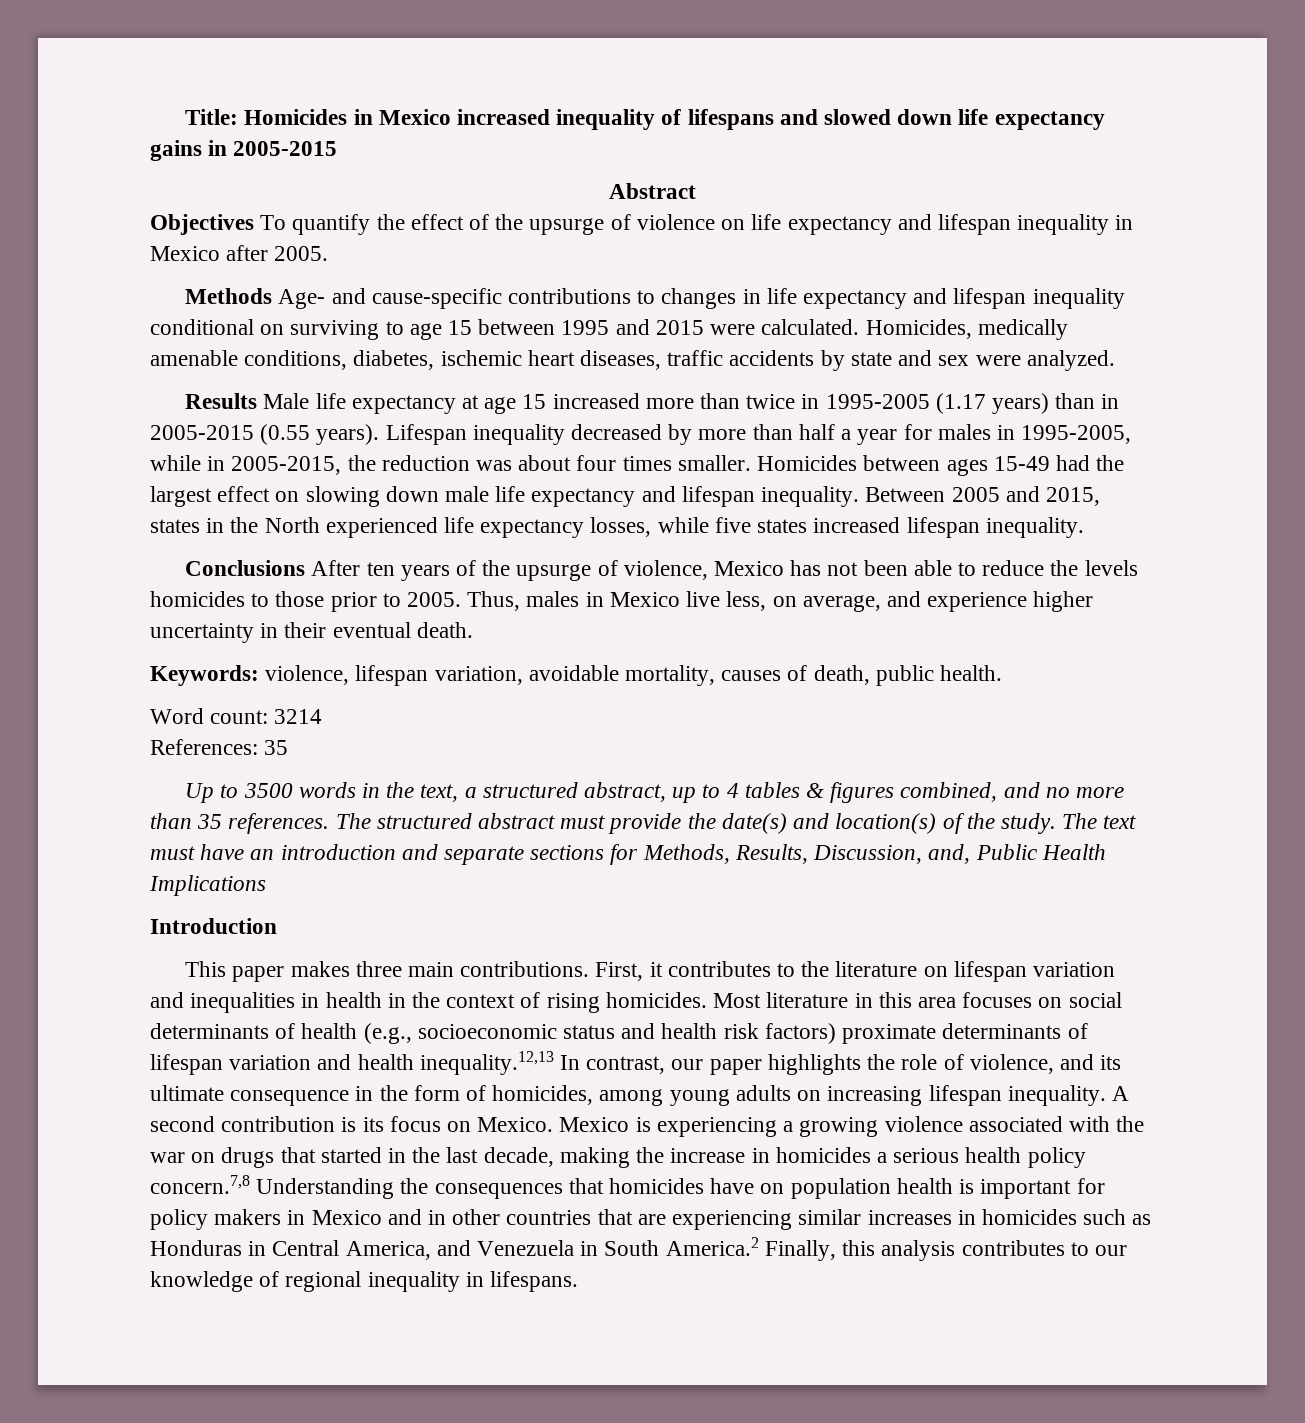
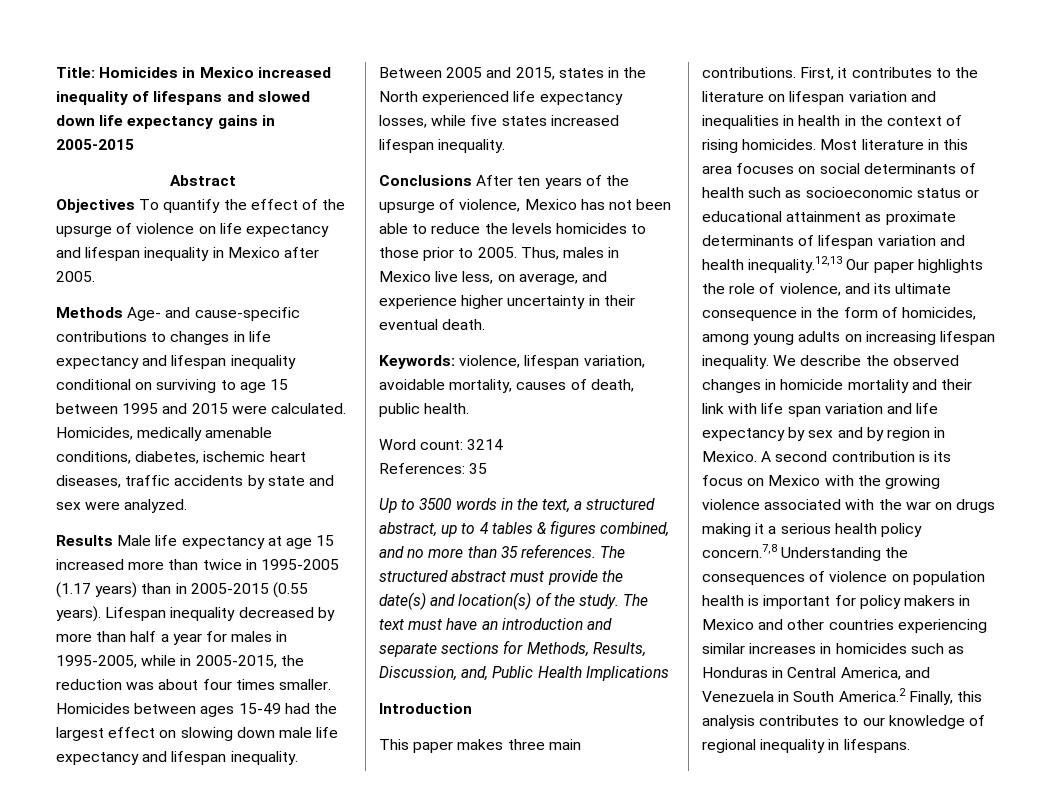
[363,1023,836,1044] (e.g., socioeconomic status and health risk factors) -> [748,187,979,198] [702,211,882,222] such as socioeconomic status or educational attainment as
[560,1055,704,1074] In contrast, our -> [846,259,870,270] Our
(1106, 1095) none -> [773,355,959,366] [702,379,972,393] [702,403,939,417] [702,427,946,441] [702,451,757,462] We describe the observed changes in homicide mortality and their link with life span variation and life expectancy by sex and by region in Mexico.
[477,1117,794,1137] Mexico. Mexico is experiencing a -> [768,475,881,486] Mexico with the
[280,1147,871,1168] that started in the last decade, making the increase in homicides -> [702,523,765,537] making it
[568,1178,755,1194] that homicides have -> [809,571,888,582] of violence
[428,1210,447,1225] in -> (784, 624) none
[597,1209,666,1225] that are -> (894, 624) none

